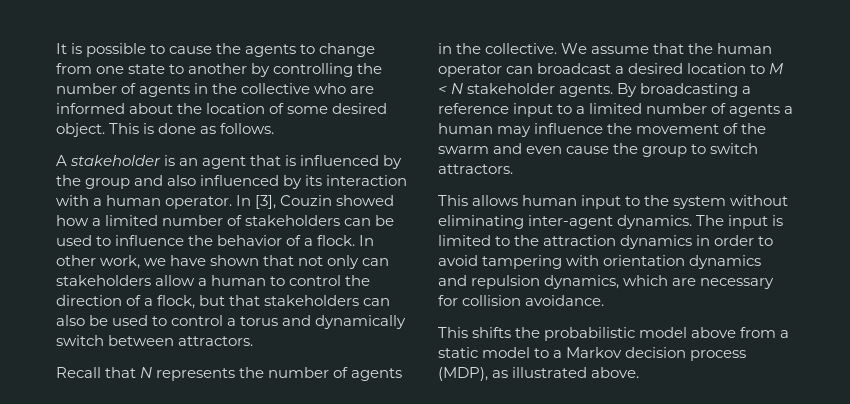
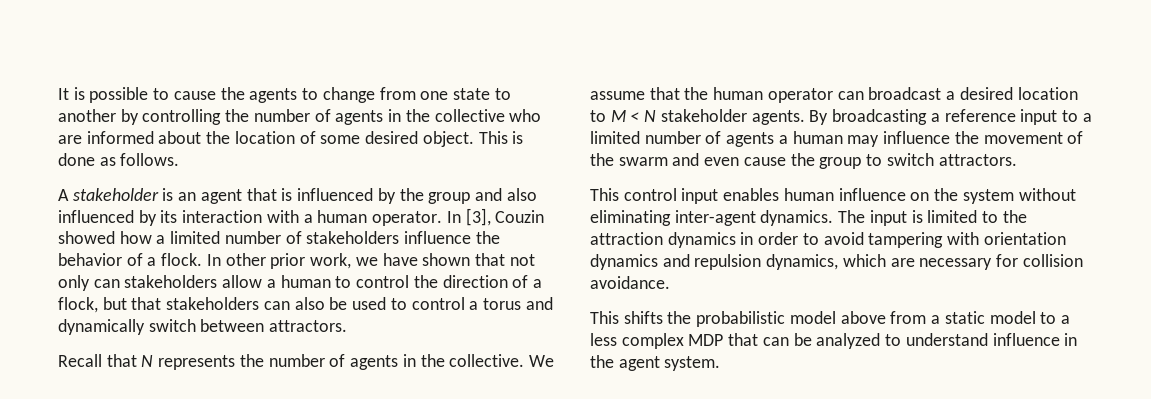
[344,215,395,226] [56,235,112,246] can be used to -> (400, 237) none
(96, 260) none -> [270,253,306,269] prior
[472,195,641,209] allows human input to -> [623,188,930,204] control input enables human influence on
[566,347,747,361] [438,367,640,381] Markov decision process (MDP), as illustrated above. -> [590,333,1078,349] [590,355,721,371] less complex MDP that can be analyzed to understand influence in the agent system.

